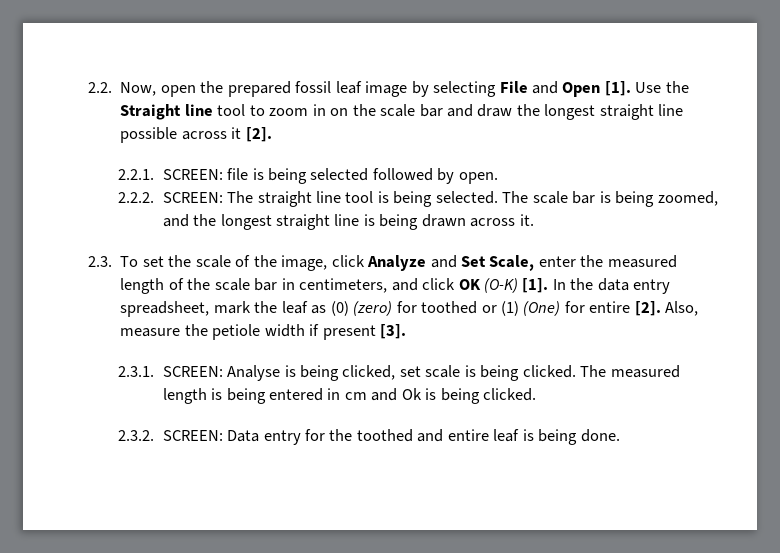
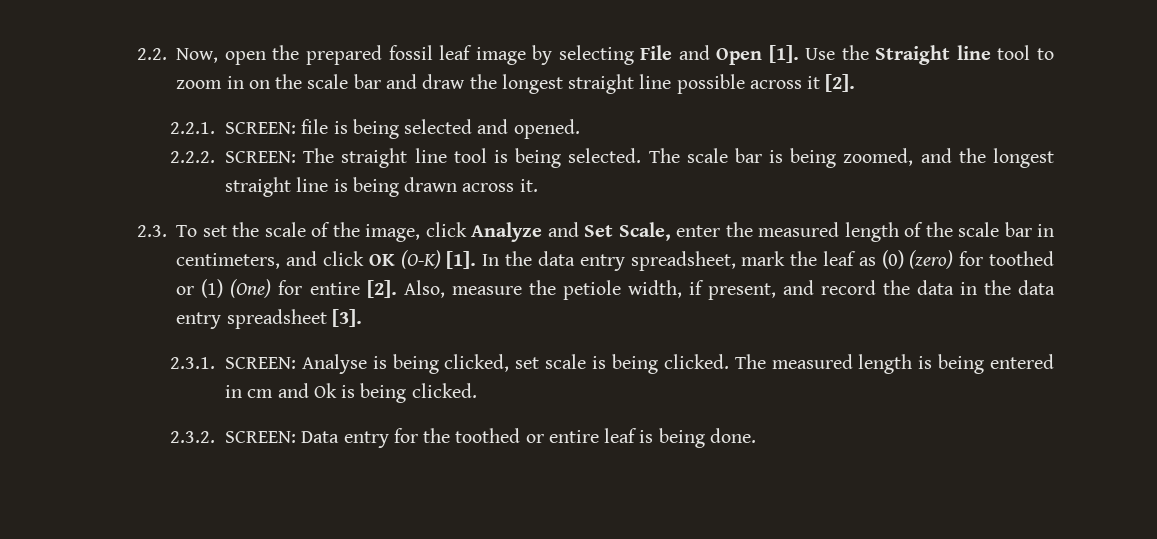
[372,168,498,184] followed by open. -> [477,119,580,139] and opened.
[264,324,376,340] width if present -> [627,280,1055,300] [176,309,327,329] width, if present, and record the data in the data entry spreadsheet
[417,429,444,442] and -> [525,434,544,443] or

